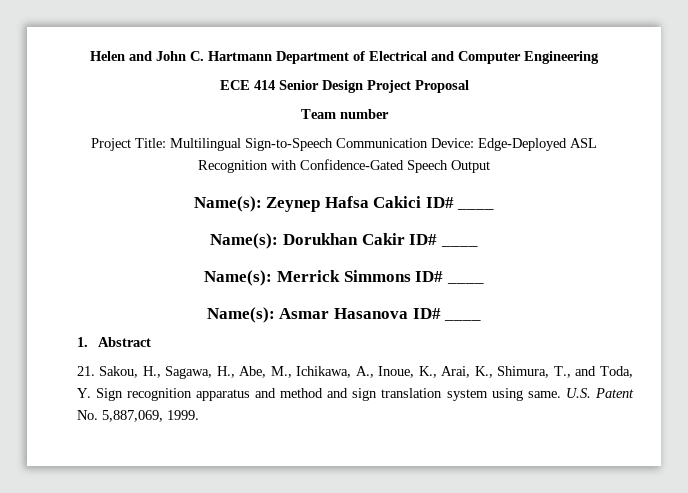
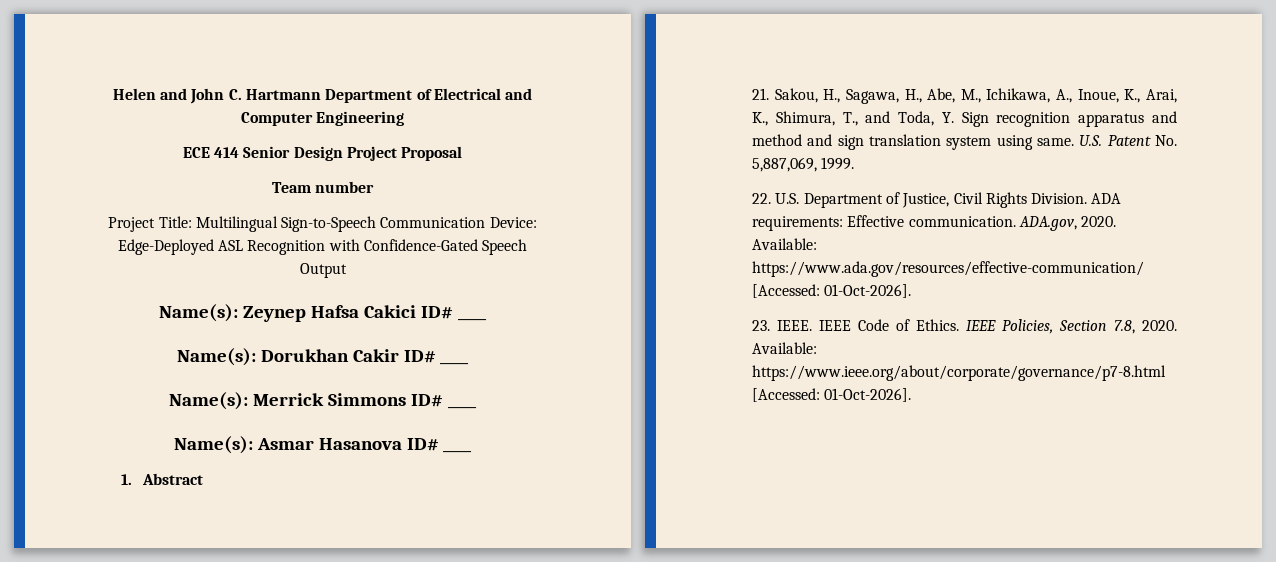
(199, 415) none -> [751,192,1122,208] [751,215,1117,231] [751,238,817,250] [751,261,1144,277] [751,284,912,298] [751,319,1177,334] [751,342,817,354] [751,365,1166,381] [751,388,912,402] // 22. U.S. Department of Justice, Civil Rights Division. ADA requirements: Effective communication. ADA.gov, 2020. Available: https://www.ada.gov/resources/effective-communication/ [Accessed: 01-Oct-2026]. // 23. IEEE. IEEE Code of Ethics. IEEE Policies, Section 7.8, 2020. Available: https://www.ieee.org/about/corporate/governance/p7-8.html [Accessed: 01-Oct-2026].

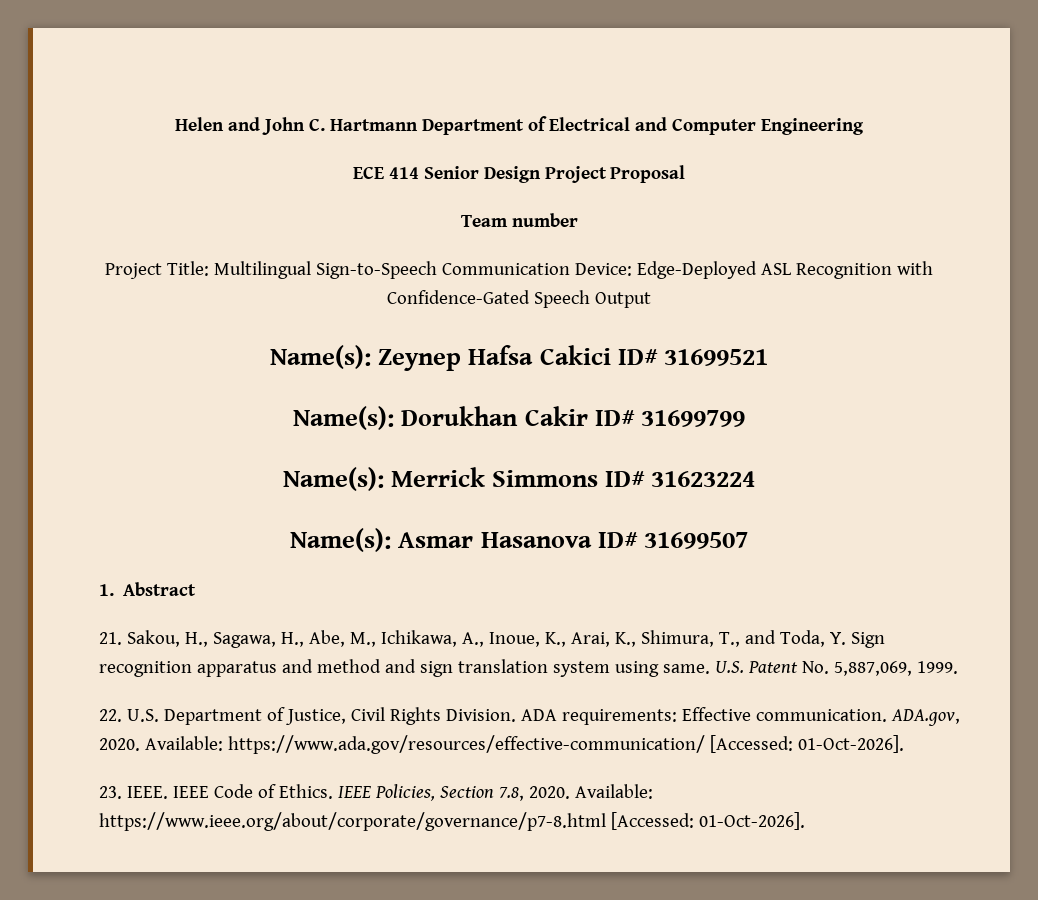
[457,318,487,321] ____ -> [663,349,768,366] 31699521
[440,362,470,365] ____ -> [640,410,745,427] 31699799
[447,406,477,409] ____ -> [651,471,756,487] 31623224
[443,450,473,453] ____ -> [643,532,748,549] 31699507

